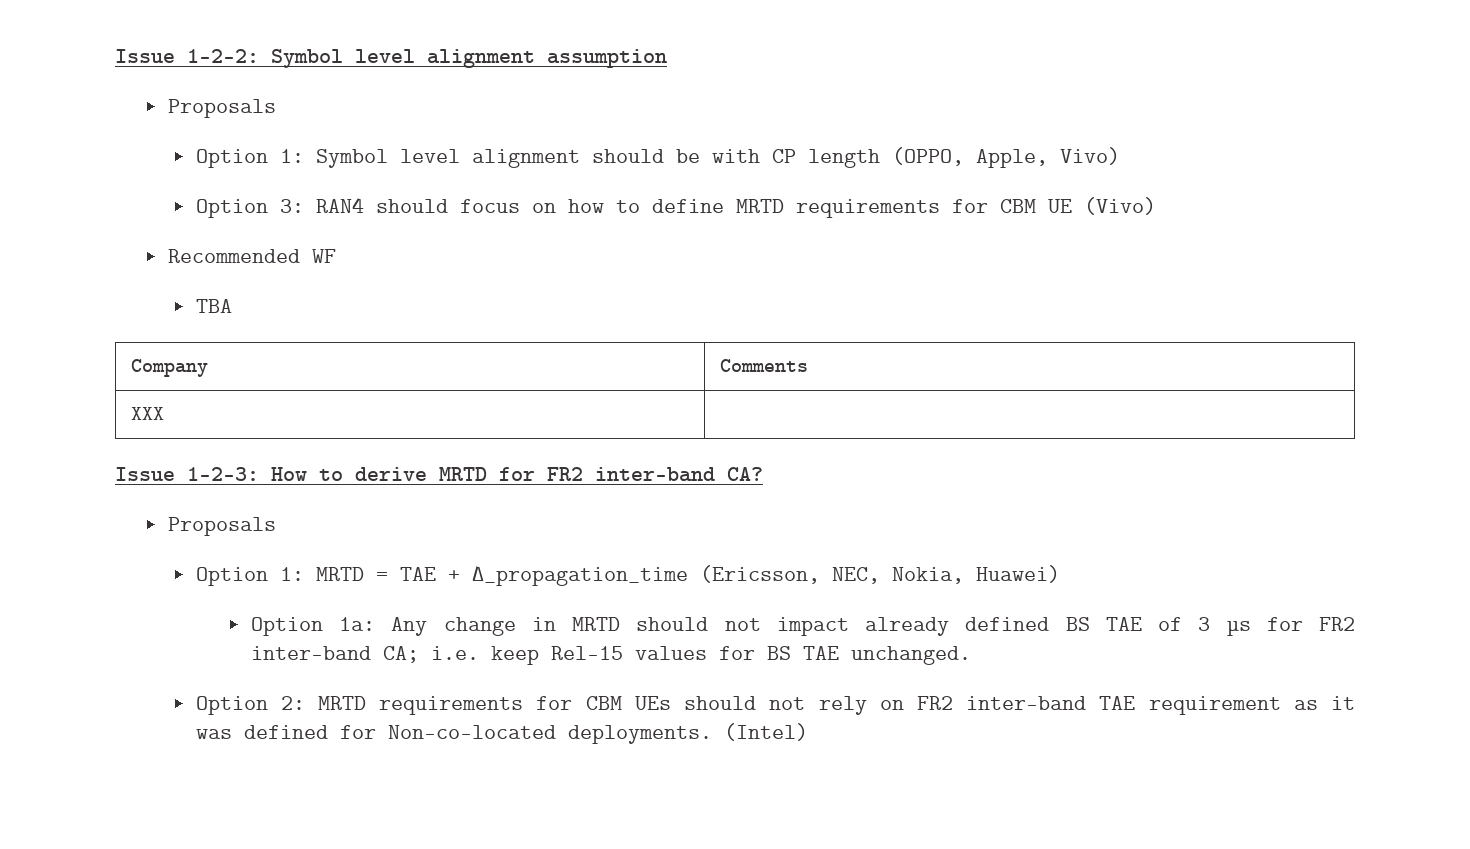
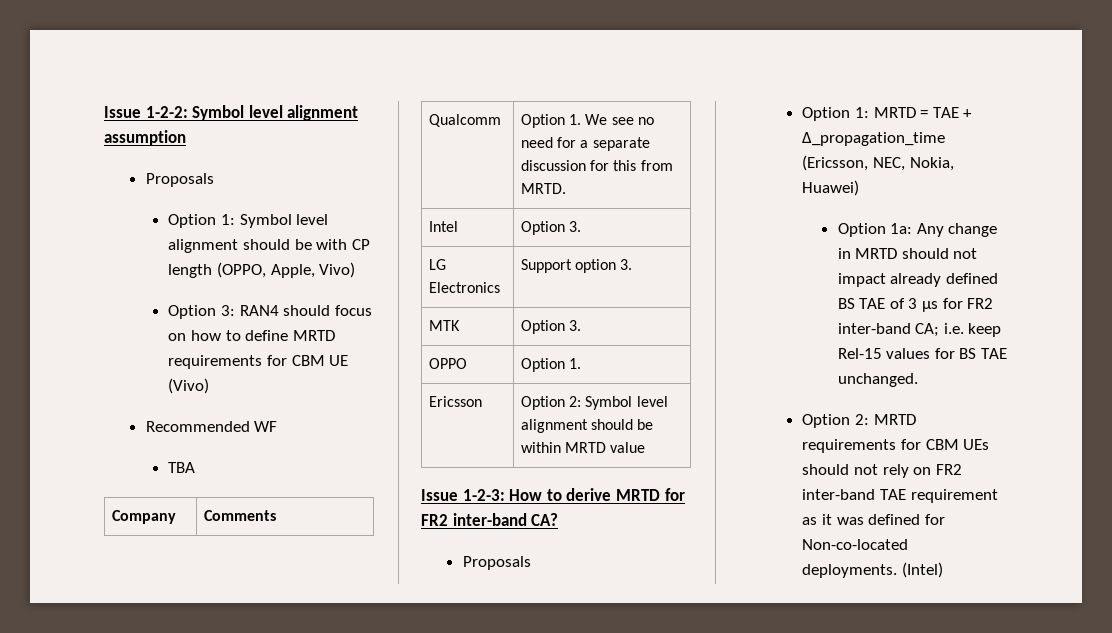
[130,407,164,420] XXX | -> [429,114,502,127] [521,114,654,128] [521,137,650,151] [521,160,673,171] [521,183,567,194] [429,221,459,232] [521,221,582,235] [429,259,447,270] [429,282,501,293] [521,259,633,273] [429,320,461,331] [521,320,582,334] [429,358,468,369] [521,358,582,372] [429,396,483,407] [521,396,668,410] [521,419,654,433] [521,442,646,453] Qualcomm | Option 1. We see no need for a separate discussion for this from MRTD. // Intel | Option 3. // LG Electronics | Support option 3. // MTK | Option 3. // OPPO | Option 1. // Ericsson | Option 2: Symbol level alignment should be within MRTD value

